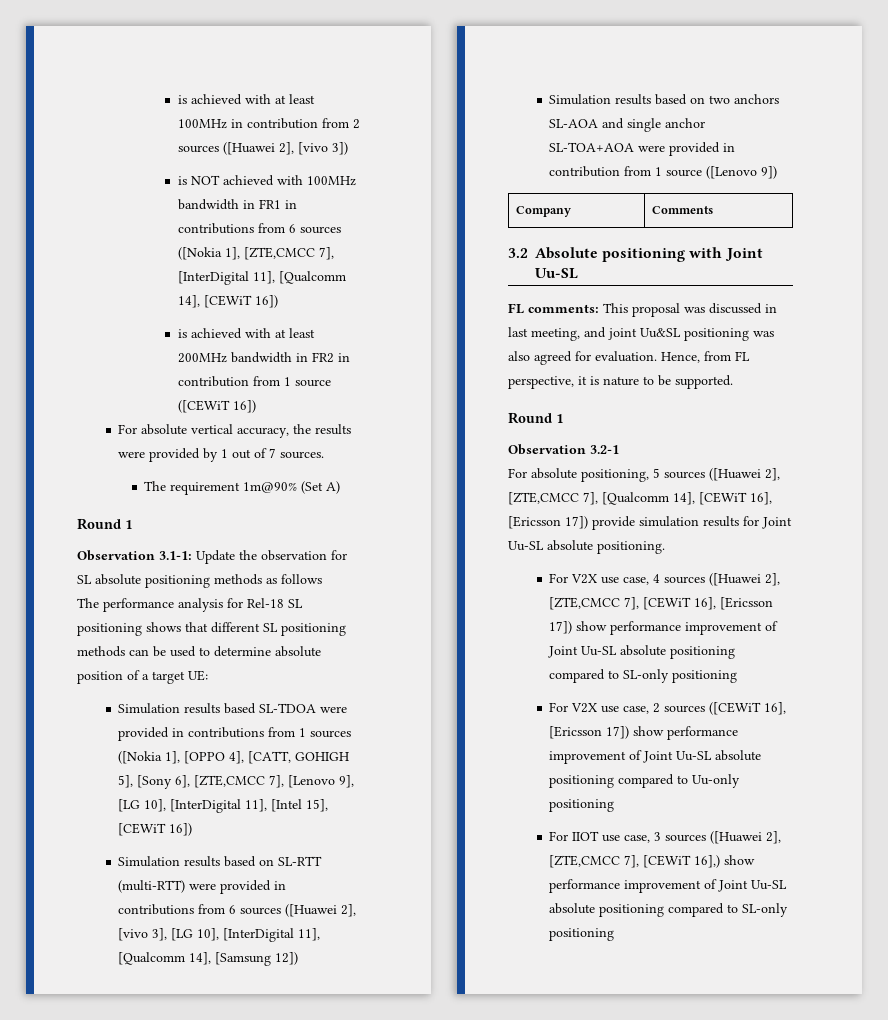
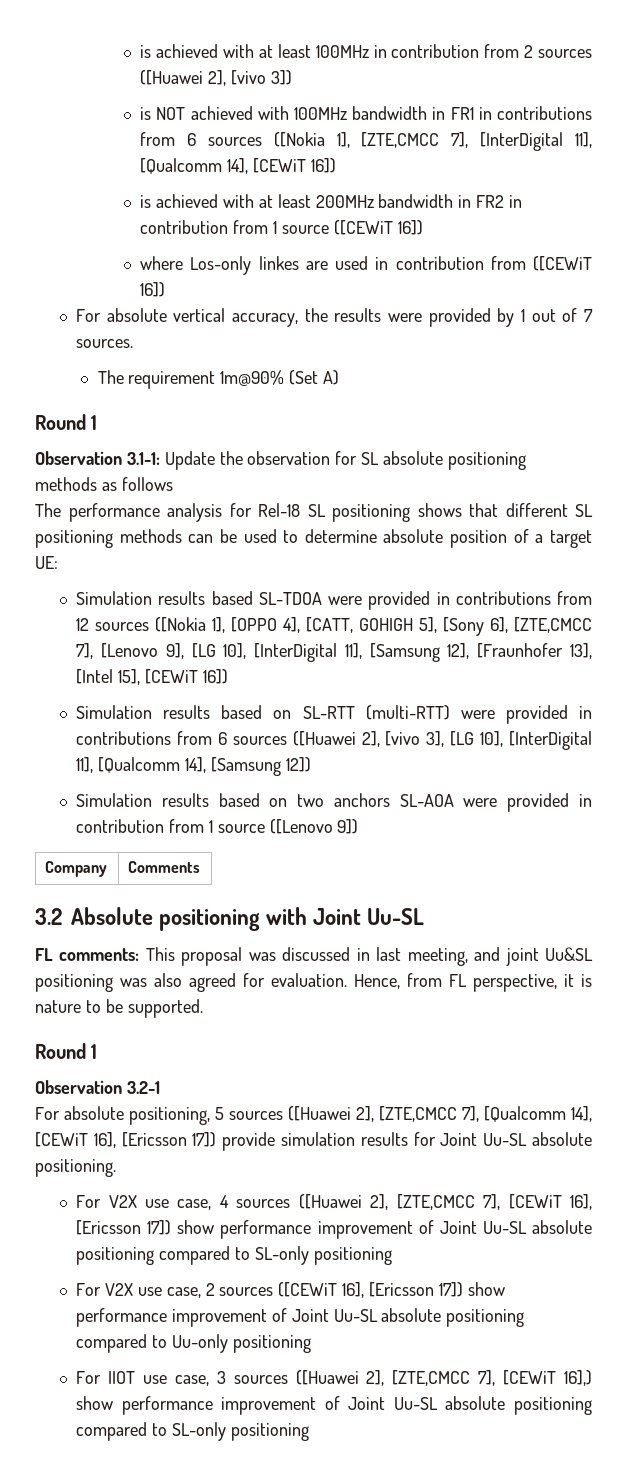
(256, 406) none -> [140,256,592,275] [140,282,166,297] // where Los-only linkes are used in contribution from ([CEWiT 16])
[299,728,307,737] 1 -> [76,618,90,631] 12
(268, 805) none -> [369,643,592,662] [Samsung 12], [Fraunhofer 13],
[602,118,706,132] [549,142,635,152] and single anchor SL-TOA+AOA -> (454, 800) none

